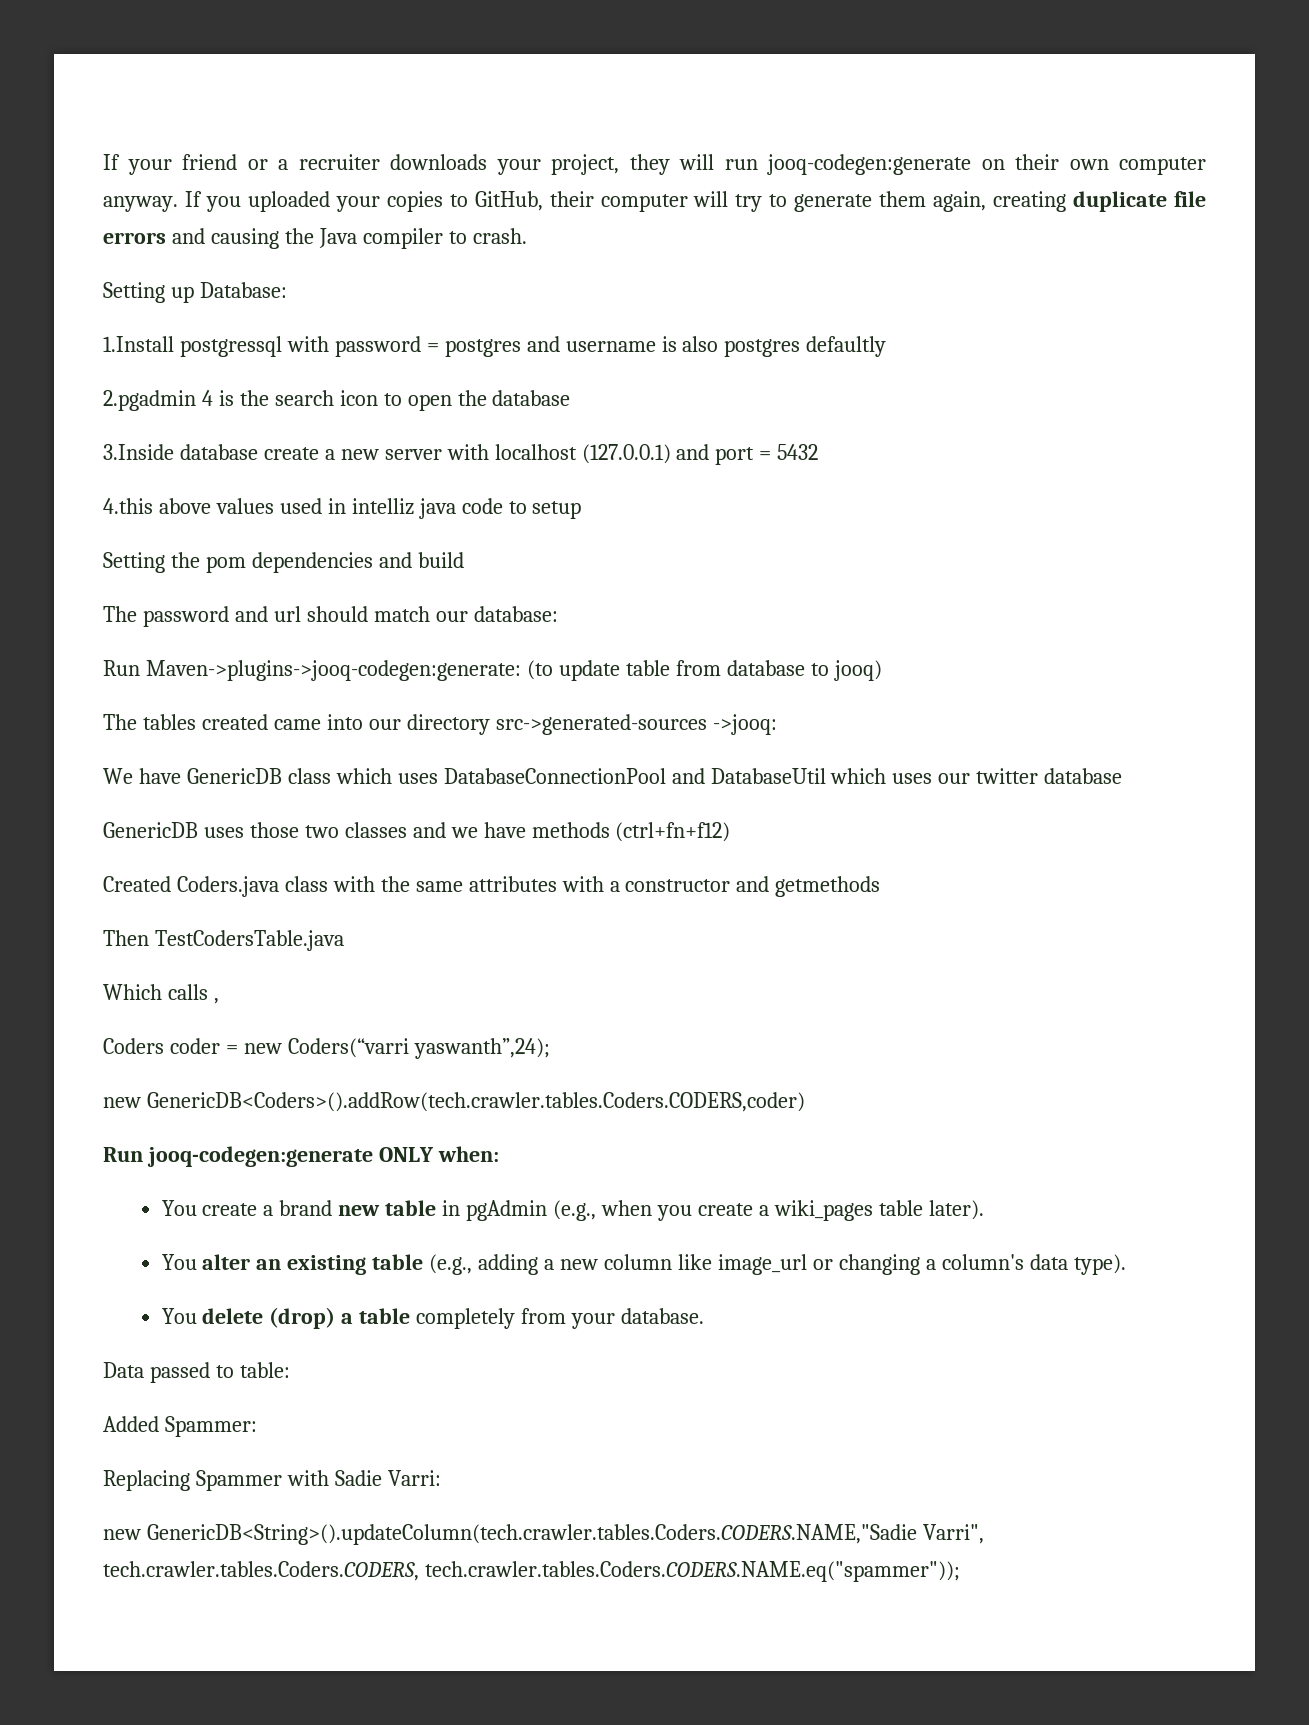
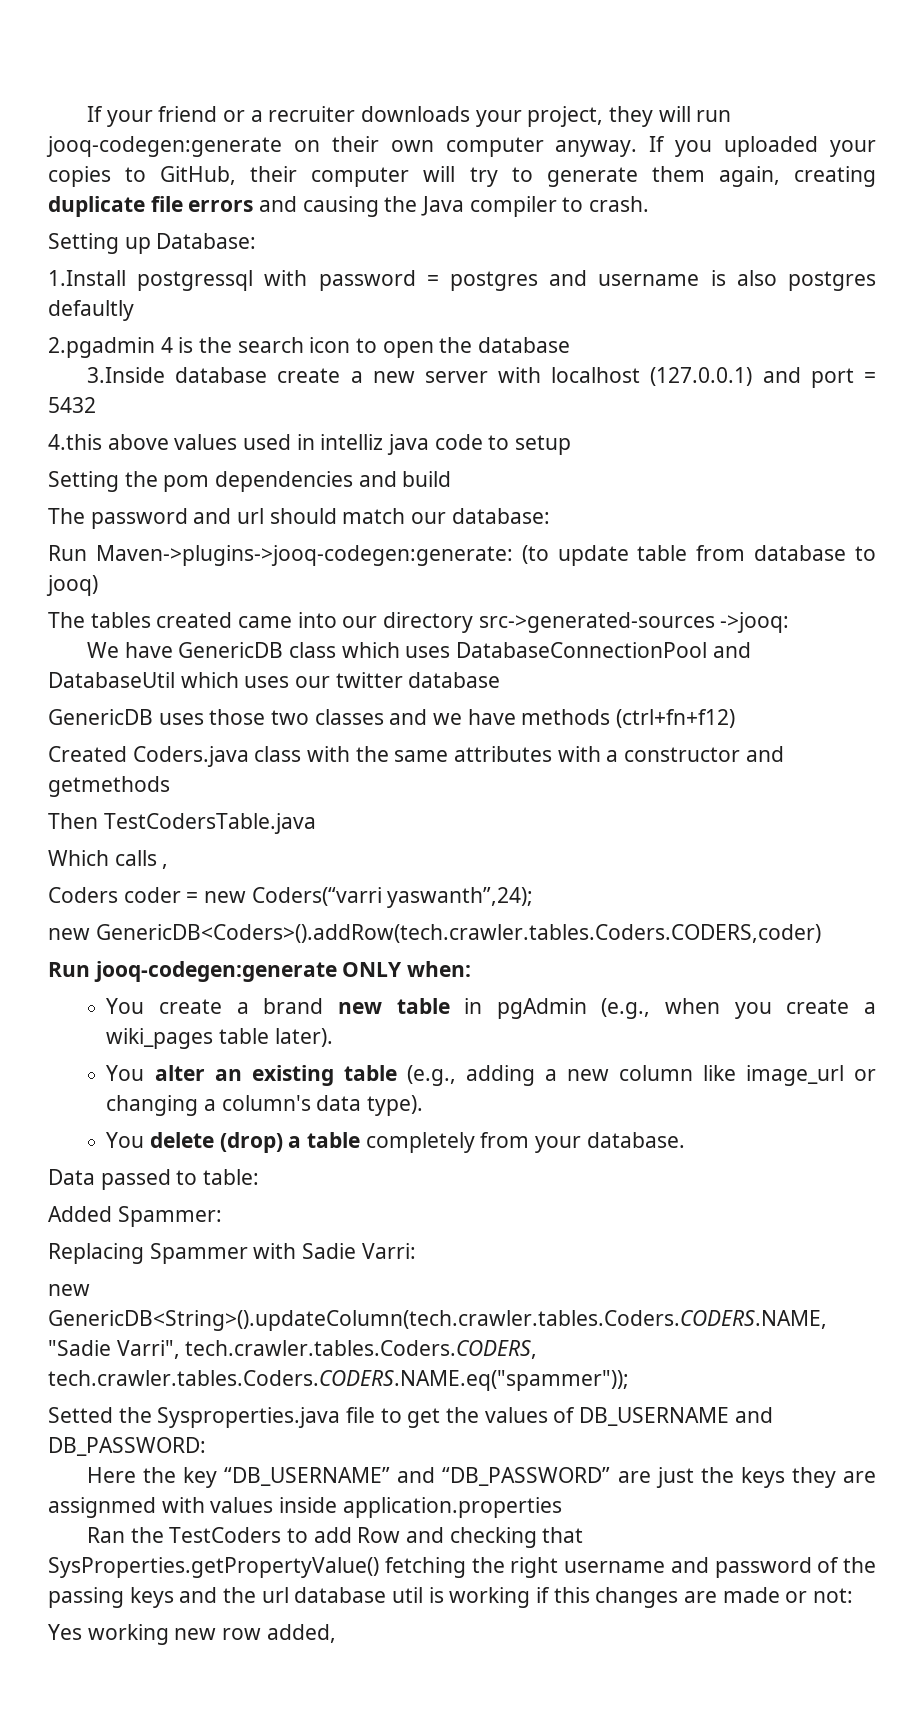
(960, 1571) none -> [48,1407,773,1428] [48,1437,206,1456] [86,1467,876,1488] [48,1497,562,1518] [86,1527,584,1548] [48,1557,876,1578] [48,1587,854,1608] [48,1624,336,1645] // Setted the Sysproperties.java file to get the values of DB_USERNAME and DB_PASSWORD: // Here the key “DB_USERNAME” and “DB_PASSWORD” are just the keys they are assignmed with values inside application.properties // Ran the TestCoders to add Row and checking that SysProperties.getPropertyValue() fetching the right username and password of the passing keys and the url database util is working if this changes are made or not: // Yes working new row added,

